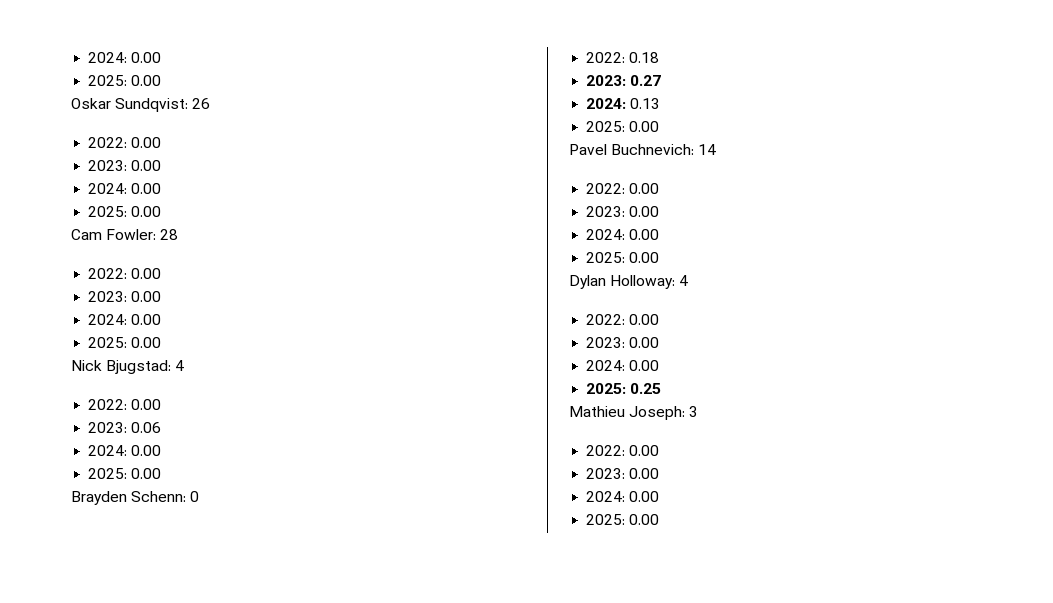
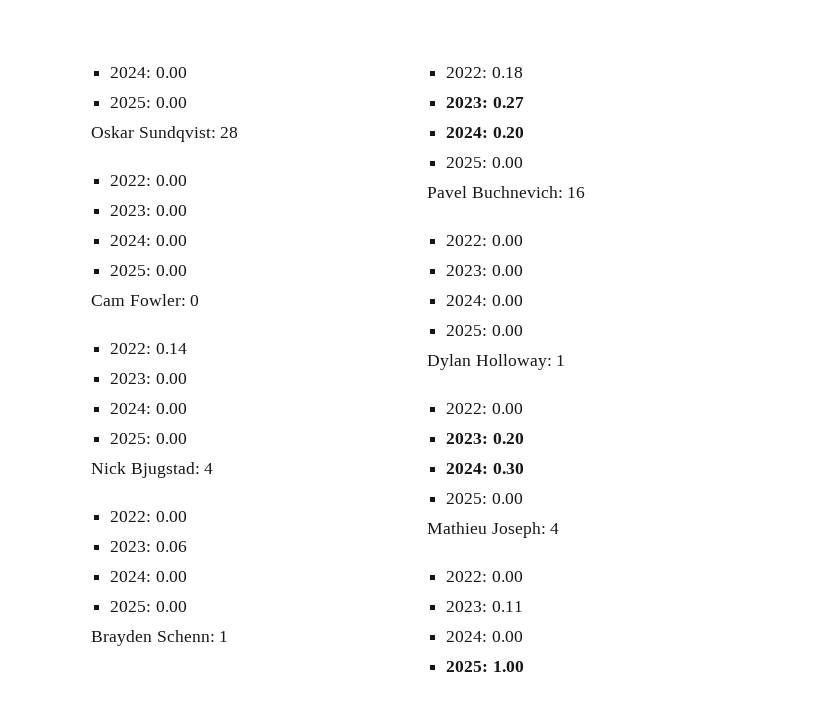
[192,98,211,109] 26 -> [220,127,239,138] 28
[160,229,179,240] [88,268,162,279] 28 // 2022: 0.00 -> [190,295,200,306] [110,343,187,354] 0 // 2022: 0.14
[190,491,200,502] 0 -> [219,631,229,642] 1
[630,98,661,109] 0.13 -> [492,127,524,138] 0.20
[698,144,717,155] 14 -> [567,187,586,198] 16
[679,275,689,286] [586,314,660,325] [586,337,660,348] [586,360,660,371] [586,383,662,394] [569,406,699,420] [586,445,660,456] [586,468,660,479] [586,491,660,502] [586,514,660,525] 4 // 2022: 0.00 // 2023: 0.00 // 2024: 0.00 // 2025: 0.25 // Mathieu Joseph: 3 // 2022: 0.00 // 2023: 0.00 // 2024: 0.00 // 2025: 0.00 -> [556,355,566,366] [446,403,523,414] [446,433,524,444] [446,463,524,474] [446,493,523,504] [427,522,560,538] [446,571,523,582] [446,601,523,612] [446,631,523,642] [446,661,524,672] 1 // 2022: 0.00 // 2023: 0.20 // 2024: 0.30 // 2025: 0.00 // Mathieu Joseph: 4 // 2022: 0.00 // 2023: 0.11 // 2024: 0.00 // 2025: 1.00

